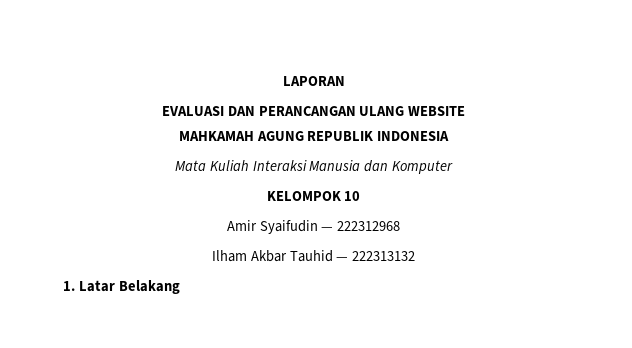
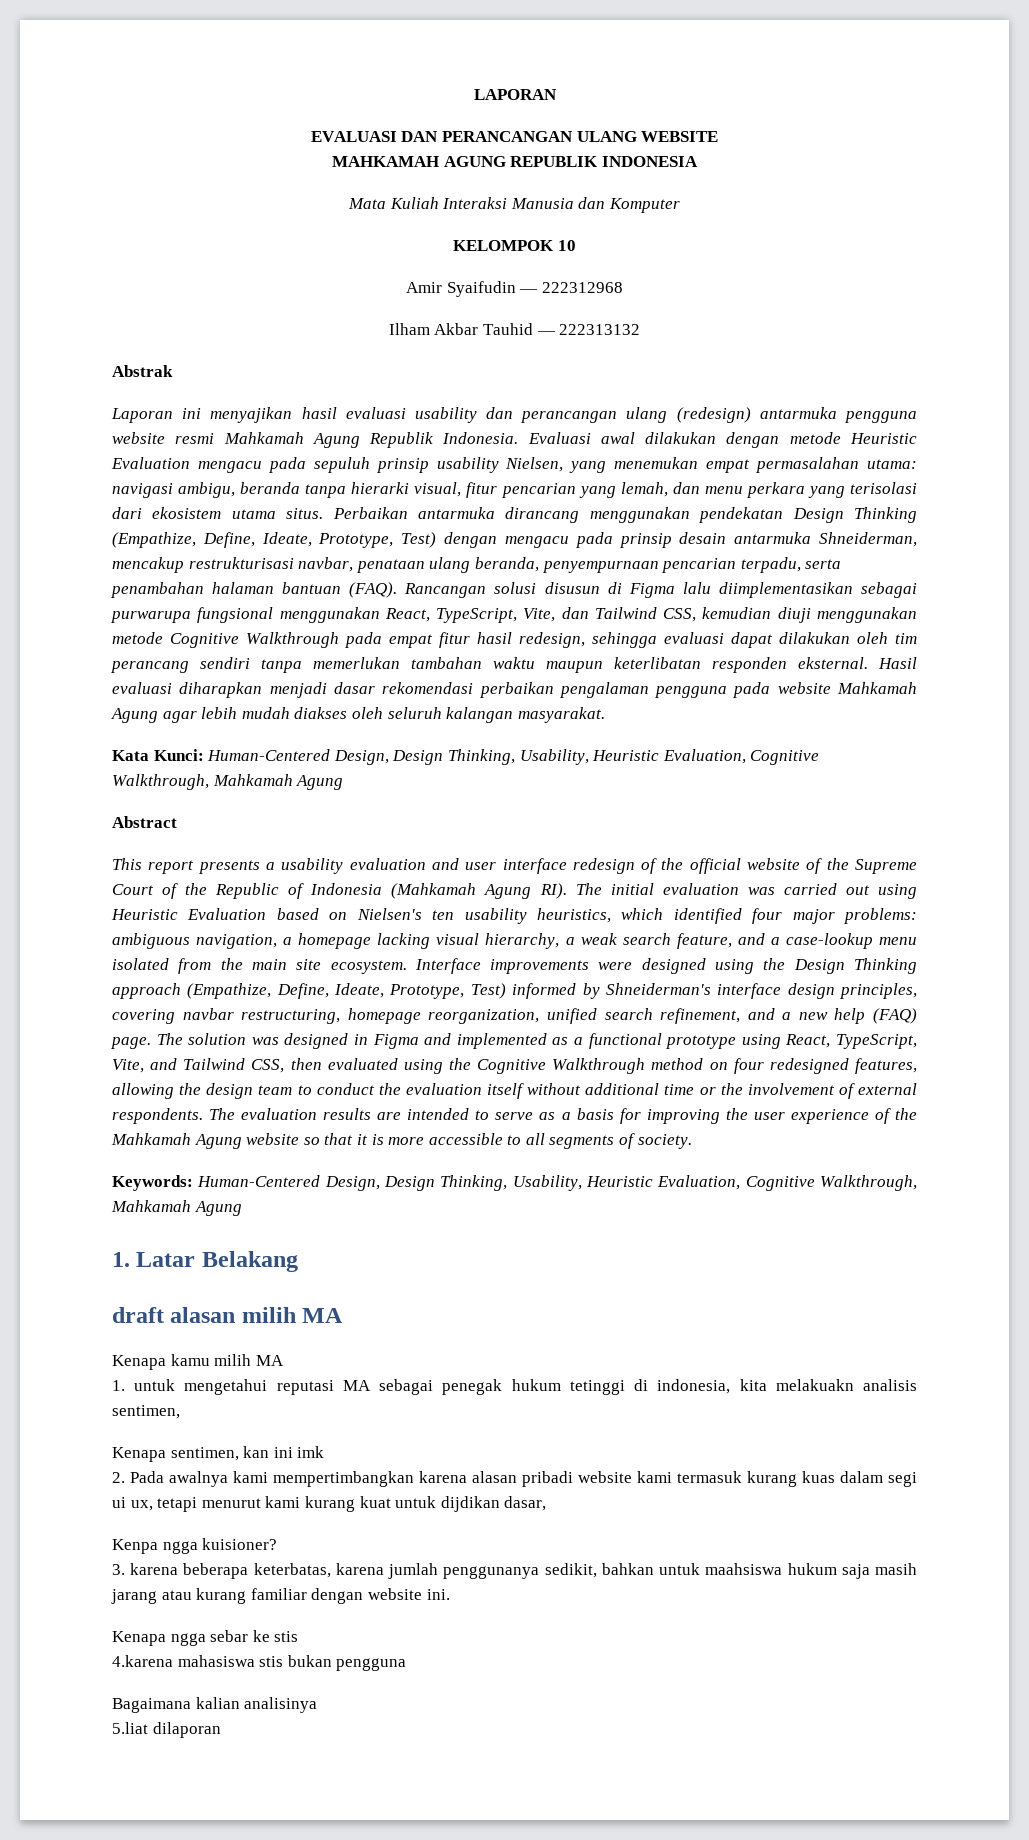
[63,280,180,294] 1. Latar Belakang -> [112,365,173,377] [111,407,917,423] [112,432,917,448] [111,457,918,473] [112,482,917,498] [112,507,917,523] [112,532,918,548] [112,557,842,573] [111,582,917,598] [111,607,917,623] [112,632,917,648] [111,657,917,673] [112,682,917,698] [111,707,605,723] [112,749,820,765] [112,774,344,790] [112,816,177,828] [112,858,917,874] [112,883,918,899] [111,908,917,924] [112,933,917,949] [112,958,917,974] [112,983,918,999] [112,1008,918,1024] [111,1033,918,1049] [112,1058,917,1074] [112,1083,917,1099] [112,1108,917,1124] [111,1133,692,1149] [112,1175,917,1191] [111,1200,242,1216] [112,1251,298,1272] [112,1307,344,1323] [112,1354,284,1370] [112,1379,917,1395] [112,1405,180,1419] [112,1446,325,1462] [112,1471,917,1487] [112,1496,547,1512] [112,1538,278,1554] [112,1563,917,1579] [111,1588,450,1604] [112,1630,299,1646] [112,1655,407,1671] [112,1697,318,1713] [112,1722,221,1738] Abstrak // Laporan ini menyajikan hasil evaluasi usability dan perancangan ulang (redesign) antarmuka pengguna website resmi Mahkamah Agung Republik Indonesia. Evaluasi awal dilakukan dengan metode Heuristic Evaluation mengacu pada sepuluh prinsip usability Nielsen, yang menemukan empat permasalahan utama: navigasi ambigu, beranda tanpa hierarki visual, fitur pencarian yang lemah, dan menu perkara yang terisolasi dari ekosistem utama situs. Perbaikan antarmuka dirancang menggunakan pendekatan Design Thinking (Empathize, Define, Ideate, Prototype, Test) dengan mengacu pada prinsip desain antarmuka Shneiderman, mencakup restrukturisasi navbar, penataan ulang beranda, penyempurnaan pencarian terpadu, serta penambahan halaman bantuan (FAQ). Rancangan solusi disusun di Figma lalu diimplementasikan sebagai purwarupa fungsional menggunakan React, TypeScript, Vite, dan Tailwind CSS, kemudian diuji menggunakan metode Cognitive Walkthrough pada empat fitur hasil redesign, sehingga evaluasi dapat dilakukan oleh tim perancang sendiri tanpa memerlukan tambahan waktu maupun keterlibatan responden eksternal. Hasil evaluasi diharapkan menjadi dasar rekomendasi perbaikan pengalaman pengguna pada website Mahkamah Agung agar lebih mudah diakses oleh seluruh kalangan masyarakat. // Kata Kunci: Human-Centered Design, Design Thinking, Usability, Heuristic Evaluation, Cognitive Walkthrough, Mahkamah Agung // Abstract // This report presents a usability evaluation and user interface redesign of the official website of the Supreme Court of the Republic of Indonesia (Mahkamah Agung RI). The initial evaluation was carried out using Heuristic Evaluation based on Nielsen's ten usability heuristics, which identified four major problems: ambiguous navigation, a homepage lacking visual hierarchy, a weak search feature, and a case-lookup menu isolated from the main site ecosystem. Interface improvements were designed using the Design Thinking approach (Empathize, Define, Ideate, Prototype, Test) informed by Shneiderman's interface design principles, covering navbar restructuring, homepage reorganization, unified search refinement, and a new help (FAQ) page. The solution was designed in Figma and implemented as a functional prototype using React, TypeScript, Vite, and Tailwind CSS, then evaluated using the Cognitive Walkthrough method on four redesigned features, allowing the design team to conduct the evaluation itself without additional time or the involvement of external respondents. The evaluation results are intended to serve as a basis for improving the user experience of the Mahkamah Agung website so that it is more accessible to all segments of society. // Keywords: Human-Centered Design, Design Thinking, Usability, Heuristic Evaluation, Cognitive Walkthrough, Mahkamah Agung // 1. Latar Belakang // draft alasan milih MA // Kenapa kamu milih MA // 1. untuk mengetahui reputasi MA sebagai penegak hukum tetinggi di indonesia, kita melakuakn analisis sentimen, // Kenapa sentimen, kan ini imk // 2. Pada awalnya kami mempertimbangkan karena alasan pribadi website kami termasuk kurang kuas dalam segi ui ux, tetapi menurut kami kurang kuat untuk dijdikan dasar, // Kenpa ngga kuisioner? // 3. karena beberapa keterbatas, karena jumlah penggunanya sedikit, bahkan untuk maahsiswa hukum saja masih jarang atau kurang familiar dengan website ini. // Kenapa ngga sebar ke stis // 4.karena mahasiswa stis bukan pengguna // Bagaimana kalian analisinya // 5.liat dilaporan

